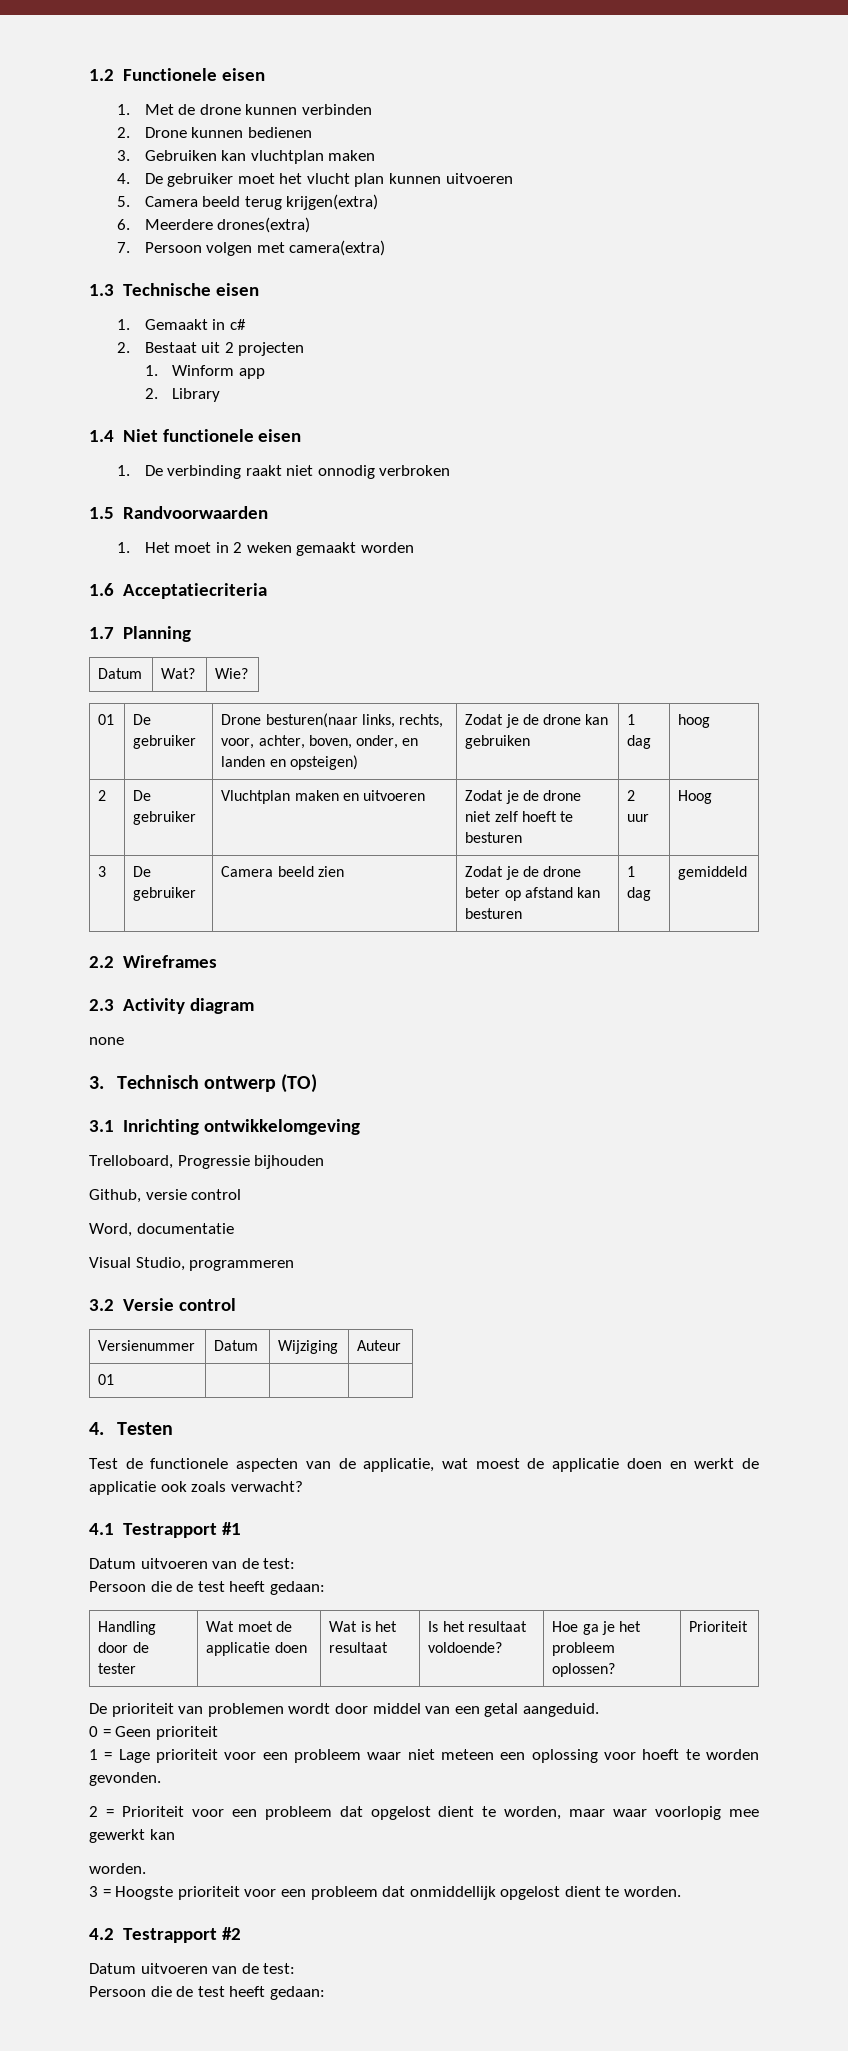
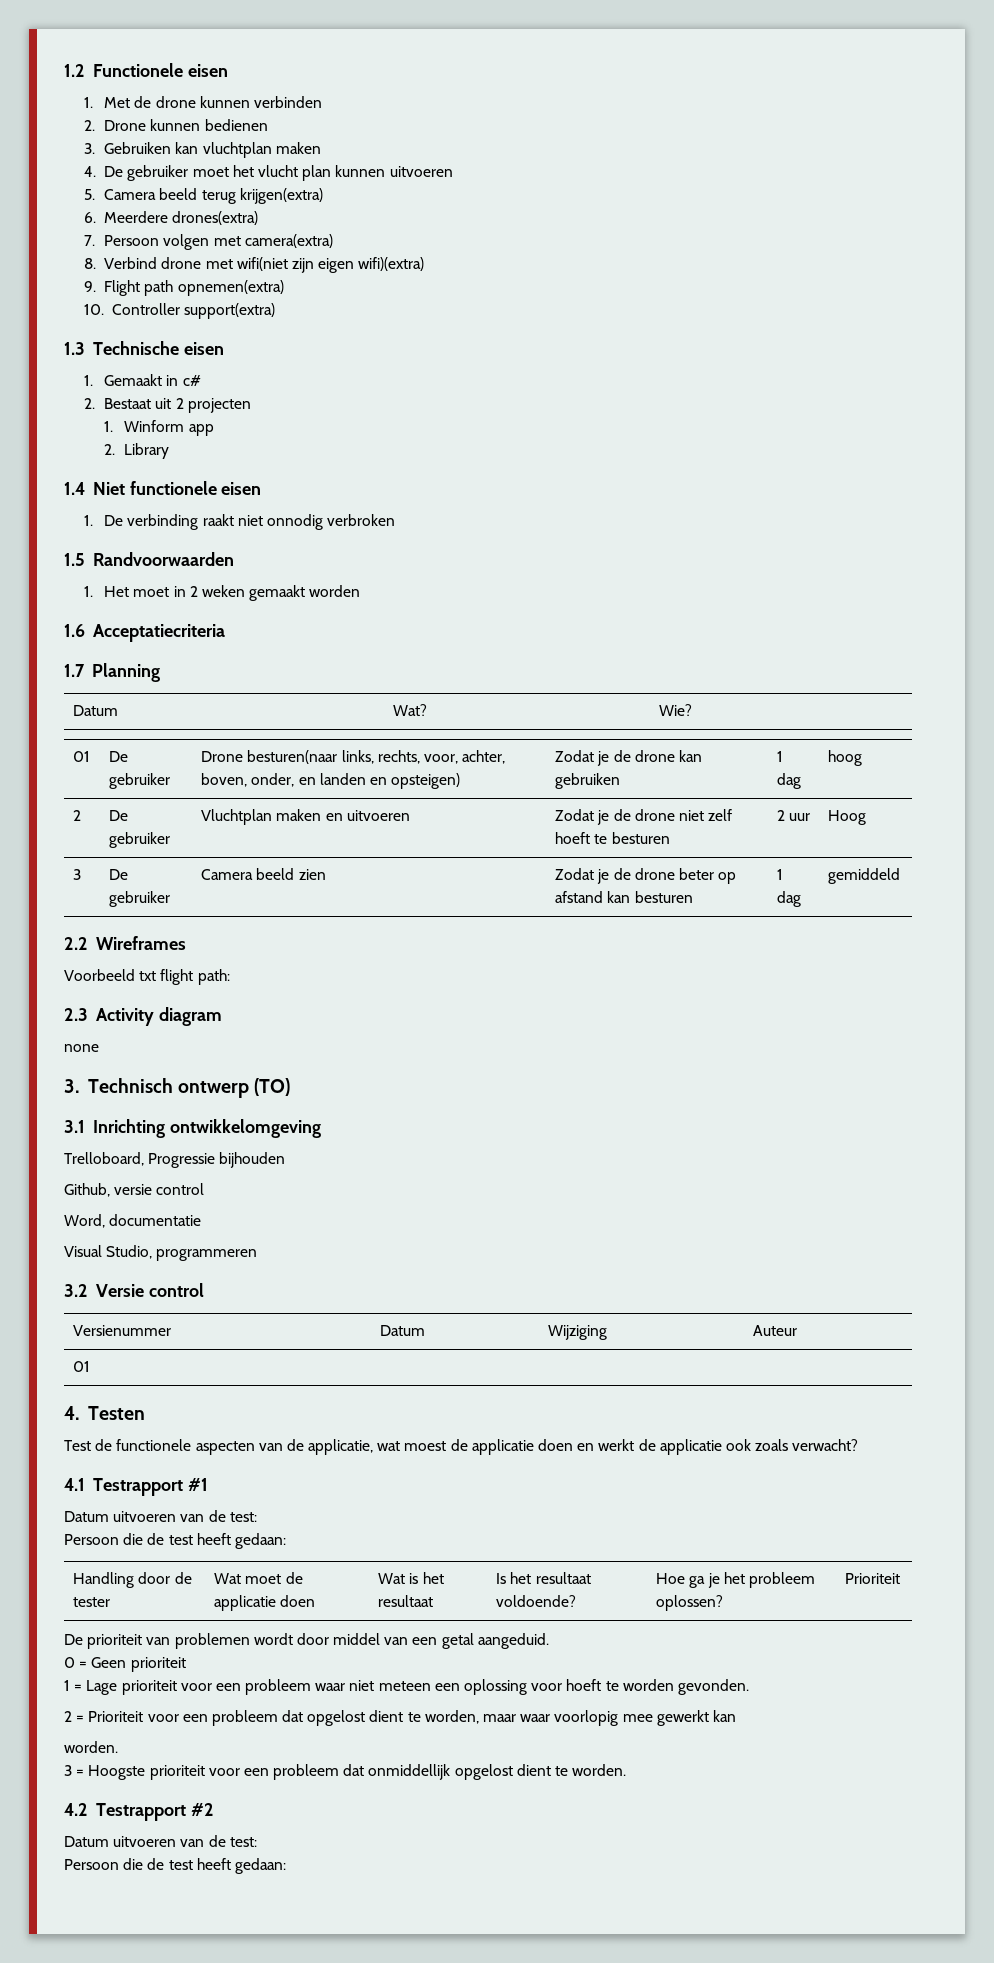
(386, 248) none -> [84,257,425,273] [84,280,284,296] [84,303,276,319] // 8. Verbind drone met wifi(niet zijn eigen wifi)(extra) // 9. Flight path opnemen(extra) // 10. Controller support(extra)
(217, 961) none -> [64,969,230,985] // Voorbeeld txt flight path:

